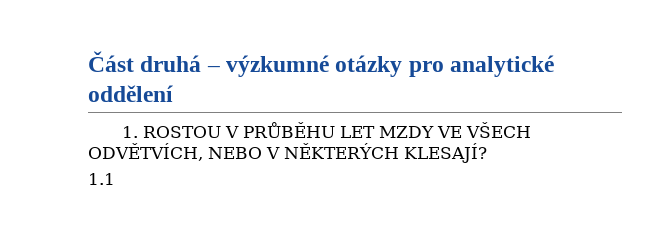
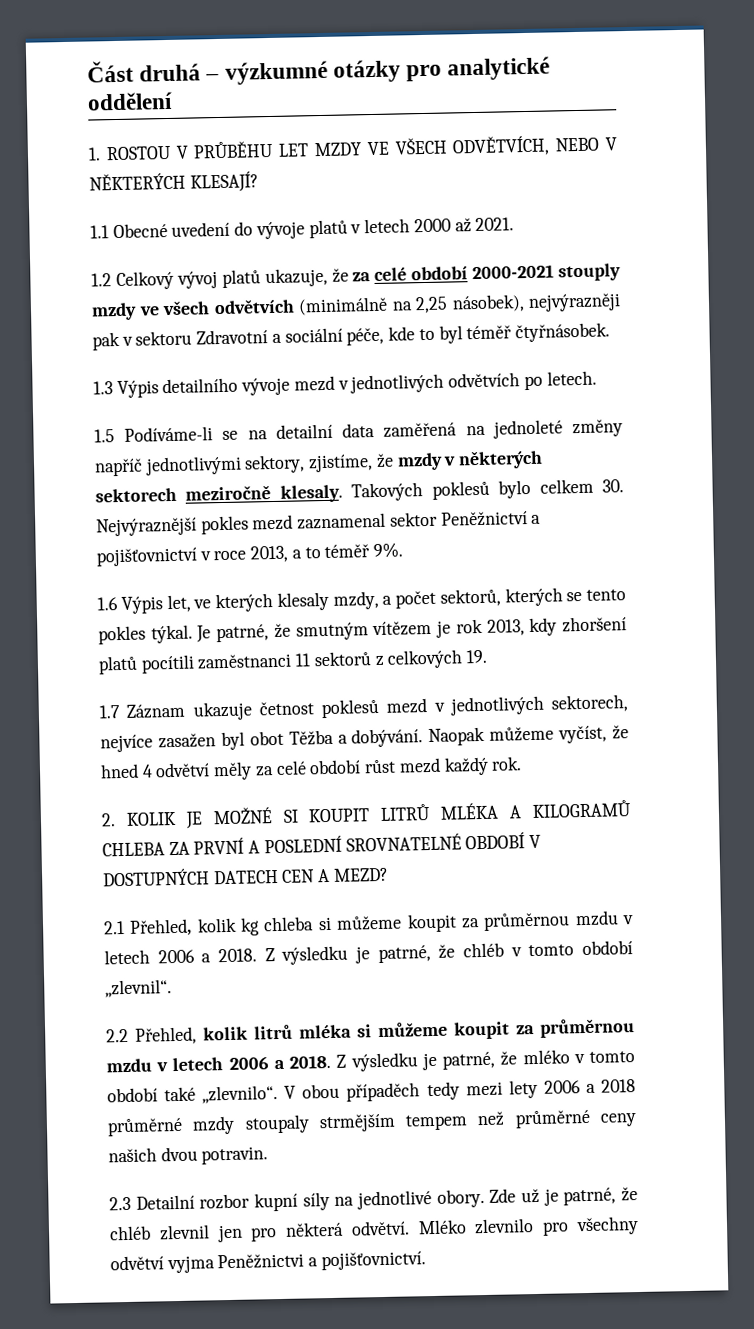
(115, 179) none -> [112,217,515,240] [91,263,621,291] [91,293,621,321] [92,322,610,351] [93,370,597,399] [94,419,623,443] [94,449,544,477] [95,478,625,503] [96,511,542,537] [96,542,404,567] [97,587,626,614] [98,616,628,645] [98,649,488,675] [99,694,628,721] [100,725,629,753] [100,756,523,781] [101,800,633,829] [102,832,542,857] [102,867,389,887] [103,910,635,937] [104,940,634,965] [105,979,172,998] [106,1018,635,1045] [106,1049,635,1073] [107,1079,636,1104] [107,1109,637,1137] [108,1146,269,1165] [109,1187,638,1212] [109,1216,639,1243] [110,1251,426,1274] Obecné uvedení do vývoje platů v letech 2000 až 2021. // 1.2 Celkový vývoj platů ukazuje, že za celé období 2000-2021 stouply mzdy ve všech odvětvích (minimálně na 2,25 násobek), nejvýrazněji pak v sektoru Zdravotní a sociální péče, kde to byl téměř čtyřnásobek. // 1.3 Výpis detailního vývoje mezd v jednotlivých odvětvích po letech. // 1.5 Podíváme-li se na detailní data zaměřená na jednoleté změny napříč jednotlivými sektory, zjistíme, že mzdy v některých sektorech meziročně klesaly. Takových poklesů bylo celkem 30. Nejvýraznější pokles mezd zaznamenal sektor Peněžnictví a pojišťovnictví v roce 2013, a to téměř 9%. // 1.6 Výpis let, ve kterých klesaly mzdy, a počet sektorů, kterých se tento pokles týkal. Je patrné, že smutným vítězem je rok 2013, kdy zhoršení platů pocítili zaměstnanci 11 sektorů z celkových 19. // 1.7 Záznam ukazuje četnost poklesů mezd v jednotlivých sektorech, nejvíce zasažen byl obot Těžba a dobývání. Naopak můžeme vyčíst, že hned 4 odvětví měly za celé období růst mezd každý rok. // 2. KOLIK JE MOŽNÉ SI KOUPIT LITRŮ MLÉKA A KILOGRAMŮ CHLEBA ZA PRVNÍ A POSLEDNÍ SROVNATELNÉ OBDOBÍ V DOSTUPNÝCH DATECH CEN A MEZD? // 2.1 Přehled, kolik kg chleba si můžeme koupit za průměrnou mzdu v letech 2006 a 2018. Z výsledku je patrné, že chléb v tomto období „zlevnil“. // 2.2 Přehled, kolik litrů mléka si můžeme koupit za průměrnou mzdu v letech 2006 a 2018. Z výsledku je patrné, že mléko v tomto období také „zlevnilo“. V obou případěch tedy mezi lety 2006 a 2018 průměrné mzdy stoupaly strmějším tempem než průměrné ceny našich dvou potravin. // 2.3 Detailní rozbor kupní síly na jednotlivé obory. Zde už je patrné, že chléb zlevnil jen pro některá odvětví. Mléko zlevnilo pro všechny odvětví vyjma Peněžnictvi a pojišťovnictví.

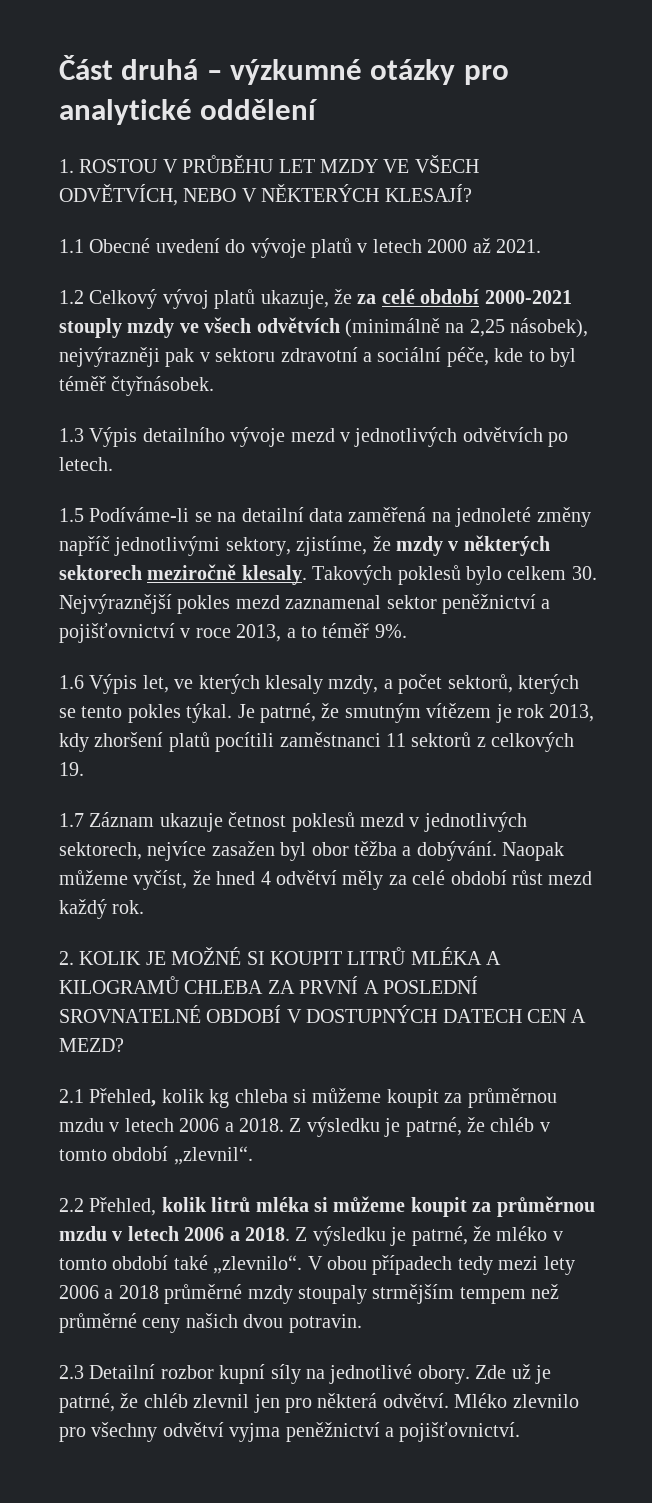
[196,329,269,345] Zdravotní -> [280,347,358,362] zdravotní
[440,511,528,527] Peněžnictví -> [442,594,536,614] peněžnictví
[249,729,334,746] obot Těžba -> [311,841,397,856] obor těžba
[346,1082,421,1102] případěch -> [372,1255,453,1275] případech
[217,1253,305,1270] Peněžnictvi -> [285,1422,380,1442] peněžnictví

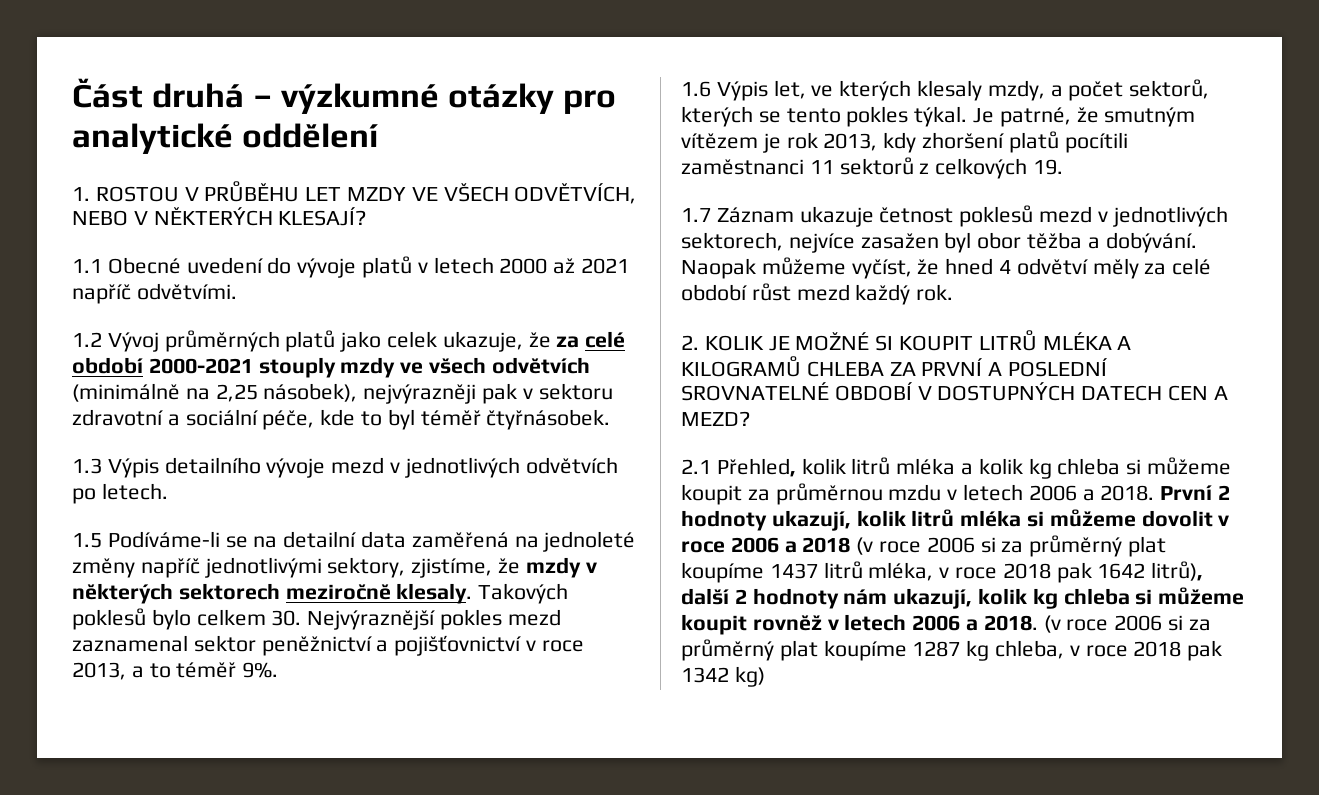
[495,239,541,253] [59,289,256,309] 2021. // 1.2 Celkový vývoj platů -> [581,258,630,274] [72,283,237,304] [72,330,438,352] 2021 napříč odvětvími. // 1.2 Vývoj průměrných platů jako celek
(204, 1096) none -> [851,457,1023,475] litrů mléka a kolik
[289,1117,550,1137] [59,1146,253,1165] [59,1197,157,1216] Z výsledku je patrné, že chléb v tomto období „zlevnil“. // 2.2 Přehled, -> [1160,485,1231,500] [681,510,851,531] První 2 hodnoty ukazují,
[410,1196,595,1217] [59,1226,563,1246] [59,1255,575,1275] [59,1284,560,1304] [59,1313,362,1333] [59,1364,551,1384] [59,1393,579,1413] [59,1422,521,1442] koupit za průměrnou mzdu v letech 2006 a 2018. Z výsledku je patrné, že mléko v tomto období také „zlevnilo“. V obou případech tedy mezi lety 2006 a 2018 průměrné mzdy stoupaly strmějším tempem než průměrné ceny našich dvou potravin. // 2.3 Detailní rozbor kupní síly na jednotlivé obory. Zde už je patrné, že chléb zlevnil jen pro některá odvětví. Mléko zlevnilo pro všechny odvětví vyjma peněžnictví a pojišťovnictví. -> [1141,510,1230,527] [681,535,1167,557] [681,561,1204,583] [681,587,1245,609] [681,614,1211,635] [681,639,1223,661] [681,666,765,687] dovolit v roce 2006 a 2018 (v roce 2006 si za průměrný plat koupíme 1437 litrů mléka, v roce 2018 pak 1642 litrů), další 2 hodnoty nám ukazují, kolik kg chleba si můžeme koupit rovněž v letech 2006 a 2018. (v roce 2006 si za průměrný plat koupíme 1287 kg chleba, v roce 2018 pak 1342 kg)

